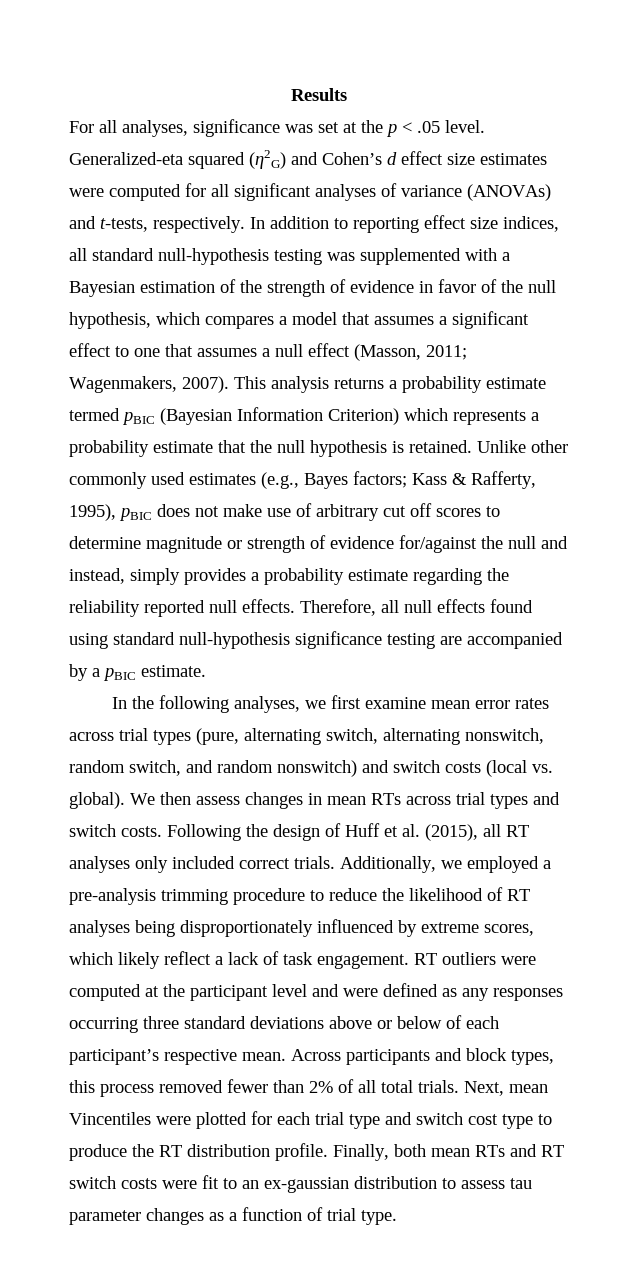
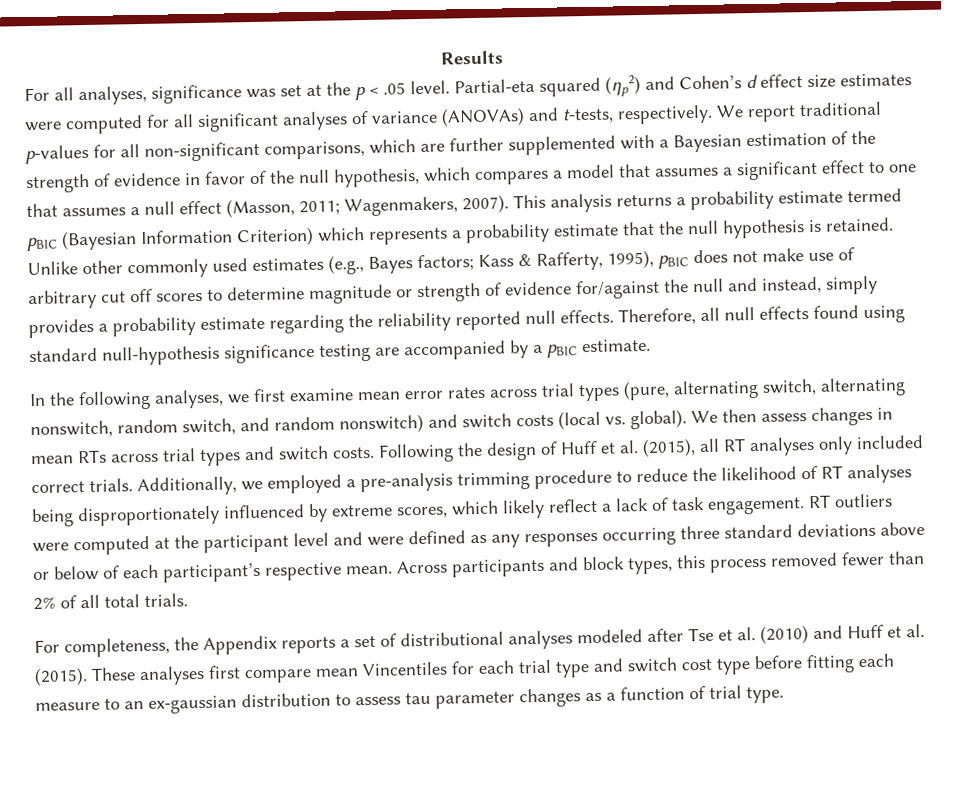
[69,150,286,169] Generalized-eta squared (η2G) -> [454,75,641,97] Partial-eta squared (ηp2)
[250,215,559,233] [69,248,355,265] In addition to reporting effect size indices, all standard null-hypothesis testing was -> [716,101,882,123] [25,137,504,165] We report traditional p-values for all non-significant comparisons, which are further
[464,1081,548,1096] [69,1112,247,1129] Next, mean Vincentiles were plotted -> [34,624,925,658] [34,661,448,686] // For completeness, the Appendix reports a set of distributional analyses modeled after Tse et al. (2010) and Huff et al. (2015). These analyses first compare mean Vincentiles
[538,1114,552,1125] [69,1143,564,1161] [69,1175,219,1189] to produce the RT distribution profile. Finally, both mean RTs and RT switch costs were fit -> [754,653,894,674] [35,701,100,711] before fitting each measure

